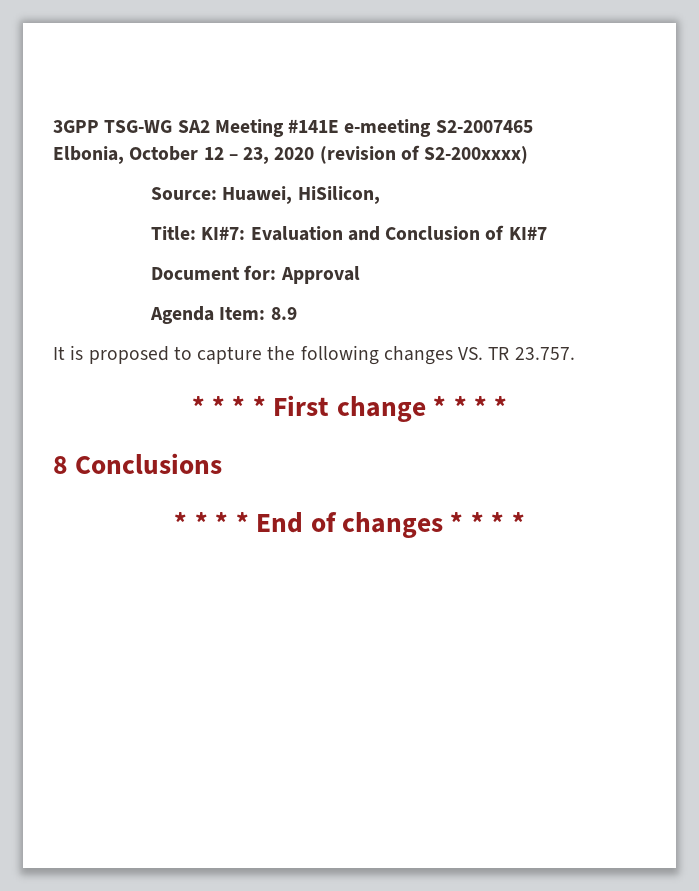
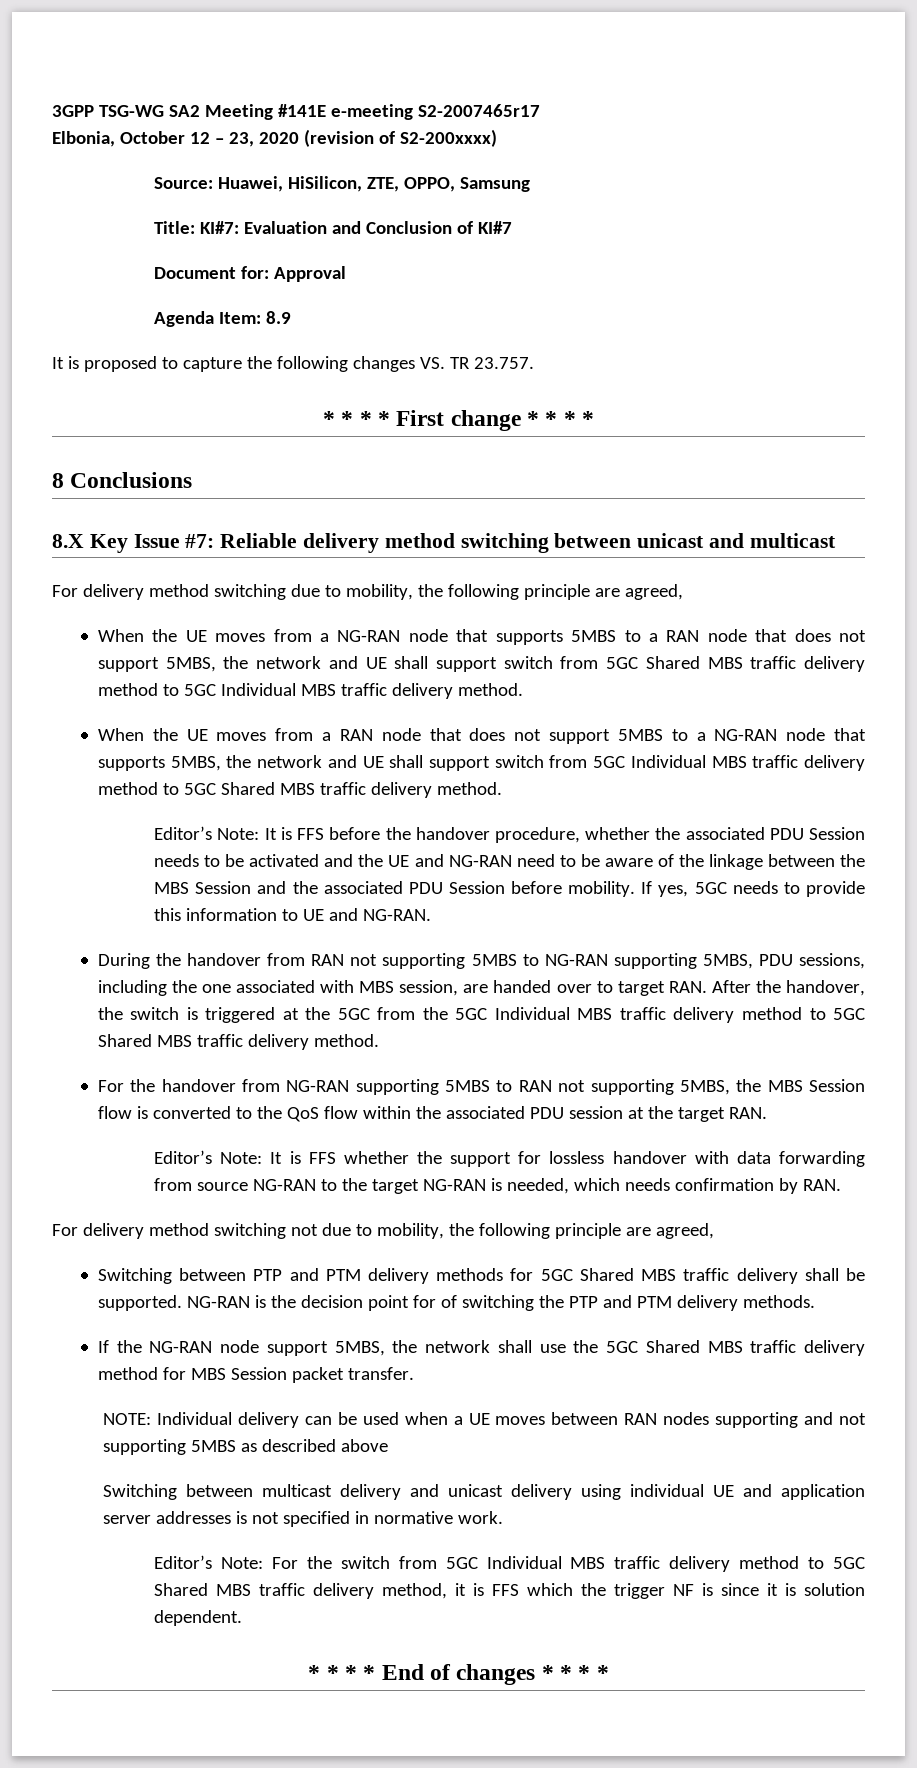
[435,120,533,133] S2-2007465 -> [417,104,540,117] S2-2007465r17
(380, 195) none -> [367,177,531,192] ZTE, OPPO, Samsung
(223, 463) none -> [52,533,836,553] [52,584,683,600] [97,629,866,645] [97,656,866,672] [97,683,523,699] [97,728,866,744] [97,755,866,771] [97,782,502,798] [154,826,865,843] [154,854,865,870] [154,881,866,897] [154,908,432,921] [97,953,865,969] [97,980,866,996] [97,1007,866,1023] [97,1034,379,1050] [97,1079,865,1095] [97,1106,767,1122] [154,1150,865,1167] [154,1178,842,1194] [52,1223,714,1239] [97,1268,866,1284] [97,1295,815,1311] [97,1340,865,1356] [97,1367,414,1383] [103,1412,866,1428] [103,1439,389,1455] [103,1484,865,1500] [103,1511,504,1527] [154,1555,865,1572] [154,1583,866,1599] [154,1610,243,1626] // 8.X Key Issue #7: Reliable delivery method switching between unicast and multicast // For delivery method switching due to mobility, the following principle are agreed, // When the UE moves from a NG-RAN node that supports 5MBS to a RAN node that does not support 5MBS, the network and UE shall support switch from 5GC Shared MBS traffic delivery method to 5GC Individual MBS traffic delivery method. // When the UE moves from a RAN node that does not support 5MBS to a NG-RAN node that supports 5MBS, the network and UE shall support switch from 5GC Individual MBS traffic delivery method to 5GC Shared MBS traffic delivery method. // Editor’s Note: It is FFS before the handover procedure, whether the associated PDU Session needs to be activated and the UE and NG-RAN need to be aware of the linkage between the MBS Session and the associated PDU Session before mobility. If yes, 5GC needs to provide this information to UE and NG-RAN. // During the handover from RAN not supporting 5MBS to NG-RAN supporting 5MBS, PDU sessions, including the one associated with MBS session, are handed over to target RAN. After the handover, the switch is triggered at the 5GC from the 5GC Individual MBS traffic delivery method to 5GC Shared MBS traffic delivery method. // For the handover from NG-RAN supporting 5MBS to RAN not supporting 5MBS, the MBS Session flow is converted to the QoS flow within the associated PDU session at the target RAN. // Editor’s Note: It is FFS whether the support for lossless handover with data forwarding from source NG-RAN to the target NG-RAN is needed, which needs confirmation by RAN. // For delivery method switching not due to mobility, the following principle are agreed, // Switching between PTP and PTM delivery methods for 5GC Shared MBS traffic delivery shall be supported. NG-RAN is the decision point for of switching the PTP and PTM delivery methods. // If the NG-RAN node support 5MBS, the network shall use the 5GC Shared MBS traffic delivery method for MBS Session packet transfer. // NOTE: Individual delivery can be used when a UE moves between RAN nodes supporting and not supporting 5MBS as described above // Switching between multicast delivery and unicast delivery using individual UE and application server addresses is not specified in normative work. // Editor’s Note: For the switch from 5GC Individual MBS traffic delivery method to 5GC Shared MBS traffic delivery method, it is FFS which the trigger NF is since it is solution dependent.

